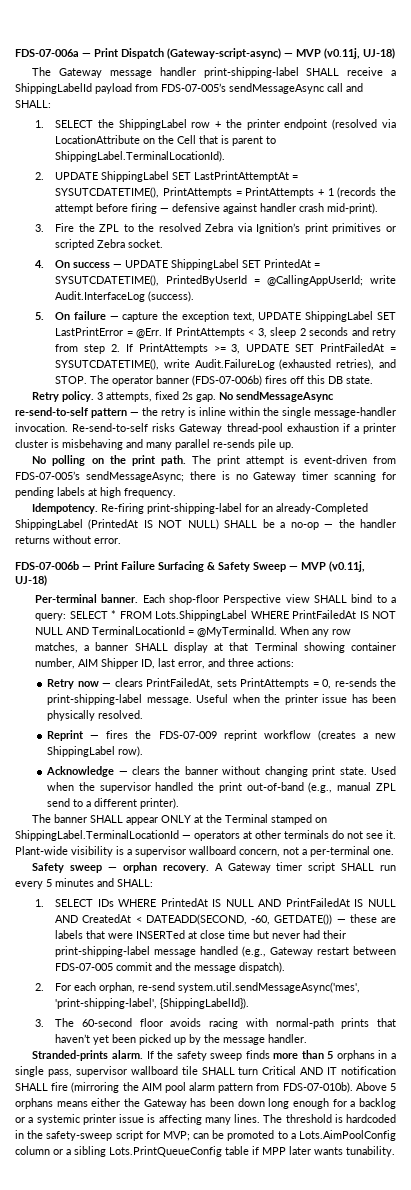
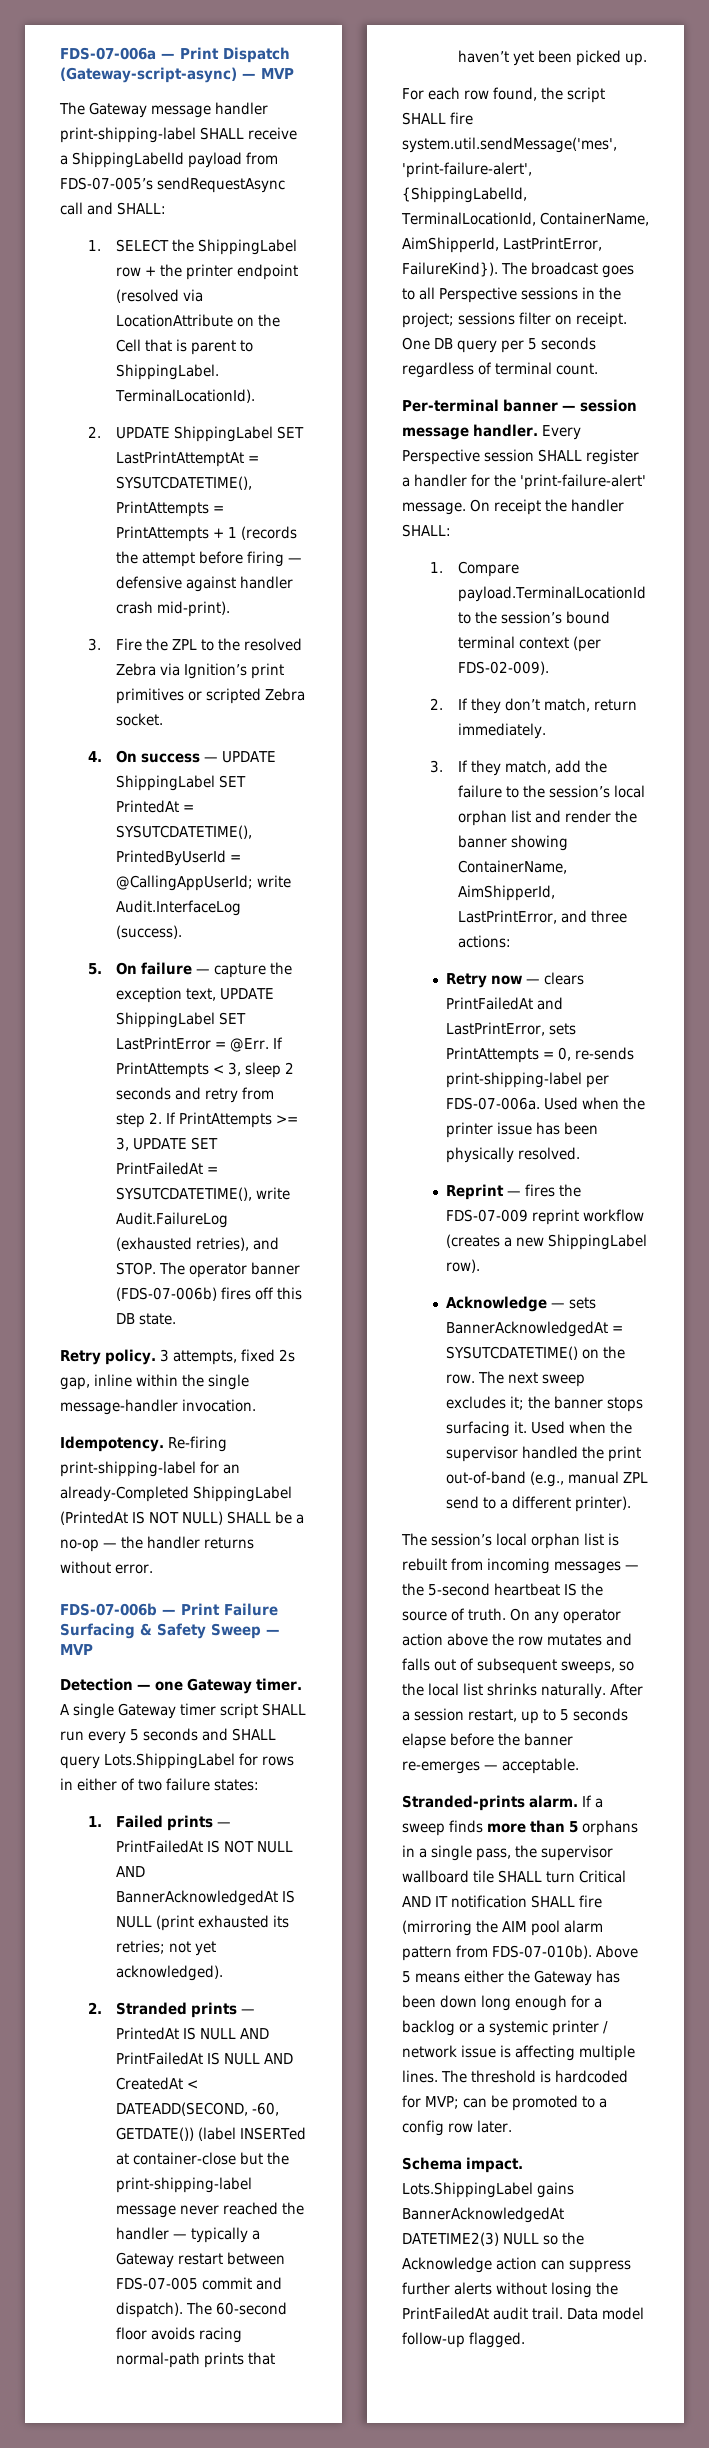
[324,48,395,59] (v0.11j, UJ-18) -> (294, 73) none
[229,83,324,94] sendMessageAsync -> [157,177,285,193] sendRequestAsync
[196,391,335,402] [15,407,196,418] gap. No sendMessageAsync re-send-to-self pattern — the retry is -> [60,1377,90,1390] gap,
[72,423,396,434] [15,439,294,450] [32,455,396,466] [15,471,396,482] [15,487,176,498] Re-send-to-self risks Gateway thread-pool exhaustion if a printer cluster is misbehaving and many parallel re-sends pile up. // No polling on the print path. The print attempt is event-driven from FDS-07-005’s sendMessageAsync; there is no Gateway timer scanning for pending labels at high frequency. -> (256, 1405) none
[329,561,365,572] [15,575,47,586] [35,594,397,605] [35,610,289,621] (v0.11j, UJ-18) // Per-terminal banner. Each shop-floor Perspective view SHALL bind to a query: SELECT * FROM Lots.ShippingLabel WHERE -> [60,1678,302,1694] [60,1703,306,1719] [60,1728,276,1744] [60,1753,294,1769] [60,1778,259,1791] [88,1815,232,1831] // Detection — one Gateway timer. A single Gateway timer script SHALL run every 5 seconds and SHALL query Lots.ShippingLabel for rows in either of two failure states: // 1. Failed prints —
[92,626,352,637] [35,642,396,653] [35,658,206,669] TerminalLocationId = @MyTerminalId. When any row matches, a banner SHALL display at that Terminal showing container number, AIM Shipper ID, last error, -> [116,1890,296,1906] [116,1915,290,1931] [116,1940,217,1956] [116,1965,224,1981] [88,2002,256,2018] [116,2027,270,2040] [116,2052,294,2065] [116,2077,199,2090] [116,2102,280,2116] [116,2127,307,2141] [116,2152,290,2165] [116,2177,253,2193] [116,2202,305,2218] [116,2227,261,2243] [116,2252,286,2268] [116,2277,283,2290] [116,2302,288,2318] [116,2327,243,2343] [116,2352,276,2368] [458,50,648,66] [402,87,605,103] [402,112,473,125] [402,137,617,153] [402,162,532,178] [402,187,527,203] [401,212,649,226] [402,237,602,253] [402,262,634,278] [402,287,621,303] [402,312,627,328] [402,337,596,353] [402,362,598,378] [402,399,637,412] [402,424,581,440] [402,449,639,465] [402,474,646,490] [402,499,624,515] [402,524,451,537] [430,561,520,577] [458,586,647,602] [458,611,611,624] [458,636,602,652] [458,661,550,675] [430,698,638,714] [458,723,547,739] [430,760,608,776] [458,785,646,798] [458,810,638,826] [458,835,569,851] [458,860,568,874] [458,885,556,901] [458,910,558,924] BannerAcknowledgedAt IS NULL (print exhausted its retries; not yet acknowledged). // 2. Stranded prints — PrintedAt IS NULL AND PrintFailedAt IS NULL AND CreatedAt < DATEADD(SECOND, -60, GETDATE()) (label INSERTed at container-close but the print-shipping-label message never reached the handler — typically a Gateway restart between FDS-07-005 commit and dispatch). The 60-second floor avoids racing normal-path prints that haven’t yet been picked up. // For each row found, the script SHALL fire system.util.sendMessage('mes', 'print-failure-alert', {ShippingLabelId, TerminalLocationId, ContainerName, AimShipperId, LastPrintError, FailureKind}). The broadcast goes to all Perspective sessions in the project; sessions filter on receipt. One DB query per 5 seconds regardless of terminal count. // Per-terminal banner — session message handler. Every Perspective session SHALL register a handler for the 'print-failure-alert' message. On receipt the handler SHALL: // 1. Compare payload.TerminalLocationId to the session’s bound terminal context (per FDS-02-009). // 2. If they don’t match, return immediately. // 3. If they match, add the failure to the session’s local orphan list and render the banner showing ContainerName, AimShipperId, LastPrintError,
[146,678,214,689] PrintFailedAt, -> [446,997,564,1010] [446,1022,546,1036] PrintFailedAt and LastPrintError,
[379,678,396,687] [47,694,229,705] the print-shipping-label message. Useful -> [446,1072,610,1088] [446,1097,579,1110] print-shipping-label per FDS-07-006a. Used
[132,766,367,777] clears the banner without changing print state. -> [569,1297,597,1309] [446,1321,624,1337] [446,1346,626,1360] [446,1371,586,1387] [446,1396,644,1412] [446,1421,528,1437] sets BannerAcknowledgedAt = SYSUTCDATETIME() on the row. The next sweep excludes it; the banner stops surfacing it.
[54,814,328,825] [15,830,396,841] [15,846,394,857] [32,862,396,873] [15,878,153,889] [35,898,396,907] [55,914,397,925] [55,930,347,939] [55,946,396,957] [55,962,286,973] [35,982,361,993] [55,998,250,1009] [35,1018,397,1029] [55,1034,308,1045] banner SHALL appear ONLY at the Terminal stamped on ShippingLabel.TerminalLocationId — operators at other terminals do not see it. Plant-wide visibility is a supervisor wallboard concern, not a per-terminal one. // Safety sweep — orphan recovery. A Gateway timer script SHALL run every 5 minutes and SHALL: // 1. SELECT IDs WHERE PrintedAt IS NULL AND PrintFailedAt IS NULL AND CreatedAt < DATEADD(SECOND, -60, GETDATE()) — these are labels that were INSERTed at close time but never had their print-shipping-label message handled (e.g., Gateway restart between FDS-07-005 commit and the message dispatch). // 2. For each orphan, re-send system.util.sendMessageAsync('mes', 'print-shipping-label', {ShippingLabelId}). // 3. The 60-second floor avoids racing with normal-path prints that haven’t yet been picked up by the message handler. -> [431,1533,619,1549] [402,1558,639,1574] [402,1583,603,1596] [402,1608,621,1624] [402,1633,632,1646] [402,1658,634,1674] [402,1683,643,1699] [402,1708,628,1724] [402,1733,573,1749] [402,1758,579,1774] session’s local orphan list is rebuilt from incoming messages — the 5-second heartbeat IS the source of truth. On any operator action above the row mutates and falls out of subsequent sweeps, so the local list shrinks naturally. After a session restart, up to 5 seconds elapse before the banner re-emerges — acceptable.
[157,1050,207,1061] the safety -> [595,1798,603,1808] a
(72, 1073) none -> [515,1845,537,1858] the
[15,1098,53,1109] orphans -> (411, 1977) none
(116, 1119) none -> [603,2021,608,2034] [402,2045,457,2058] / network
[204,1117,231,1125] many -> [579,2045,635,2061] multiple
[15,1130,143,1141] in the safety-sweep script -> (628, 2076) none
[299,1130,397,1141] [15,1146,395,1157] Lots.AimPoolConfig column or a sibling Lots.PrintQueueConfig table if MPP later wants tunability. -> [402,2120,512,2136] [402,2157,523,2173] [402,2182,574,2198] [402,2207,564,2223] [402,2232,584,2246] [402,2257,631,2273] [402,2282,618,2298] [402,2307,644,2320] [402,2332,525,2348] config row later. // Schema impact. Lots.ShippingLabel gains BannerAcknowledgedAt DATETIME2(3) NULL so the Acknowledge action can suppress further alerts without losing the PrintFailedAt audit trail. Data model follow-up flagged.

